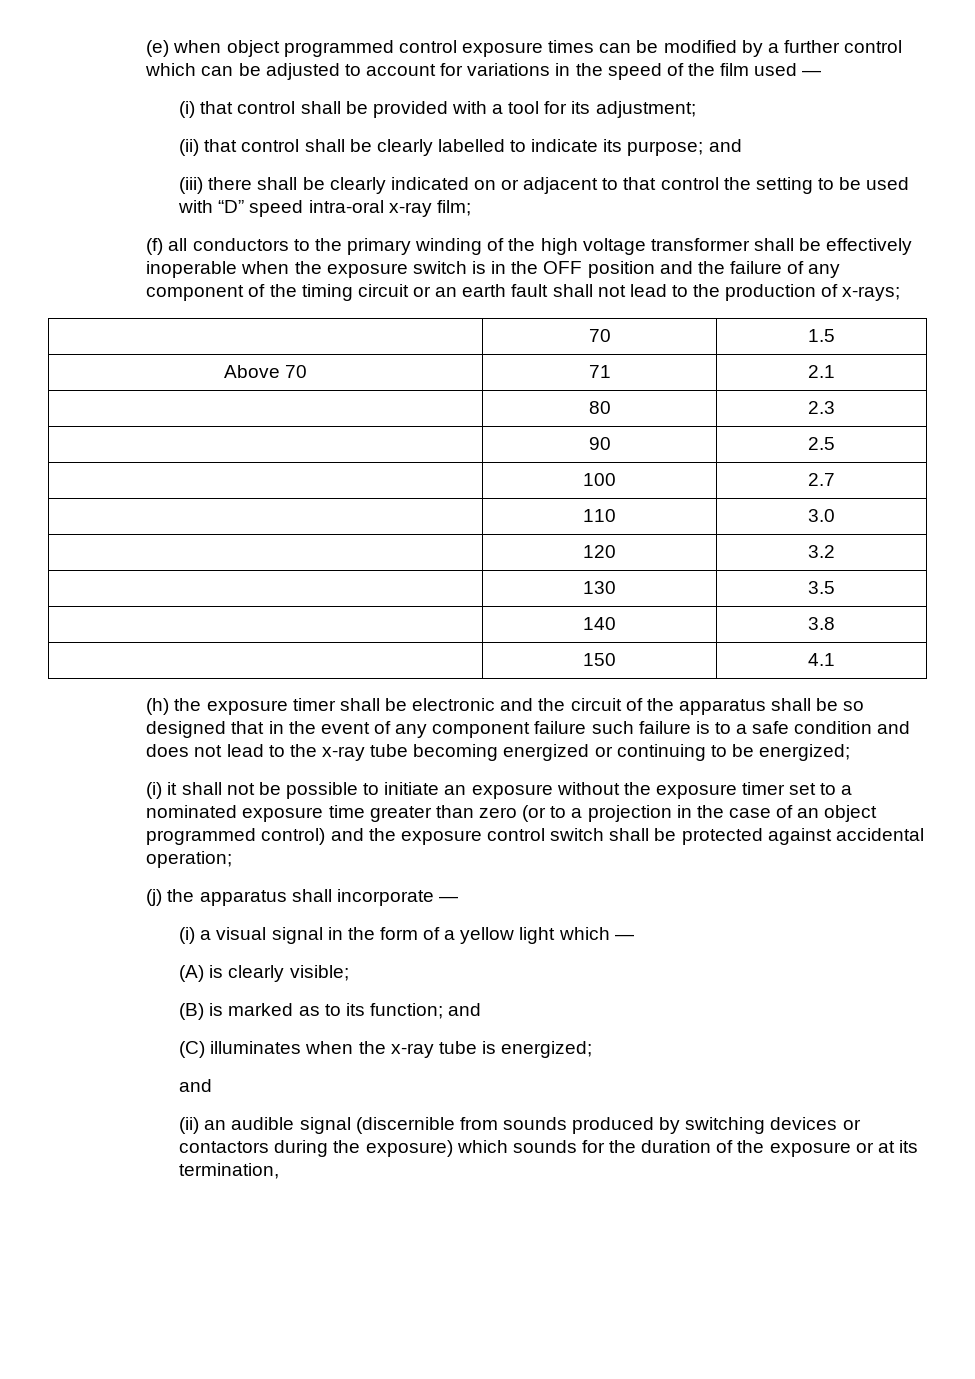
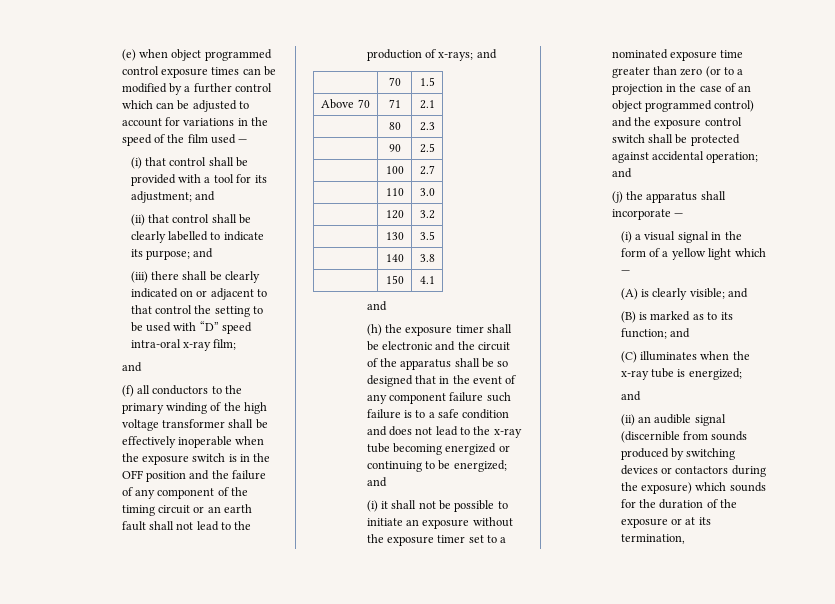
(696, 109) none -> [195,191,216,201] and
(471, 208) none -> [121,362,142,372] // and
(901, 293) none -> [476,49,497,59] and
(835, 659) none -> [366,301,387,311] // and
(851, 752) none -> [366,477,387,487] and
(233, 859) none -> [611,168,632,178] and
(349, 973) none -> [728,288,749,298] and

